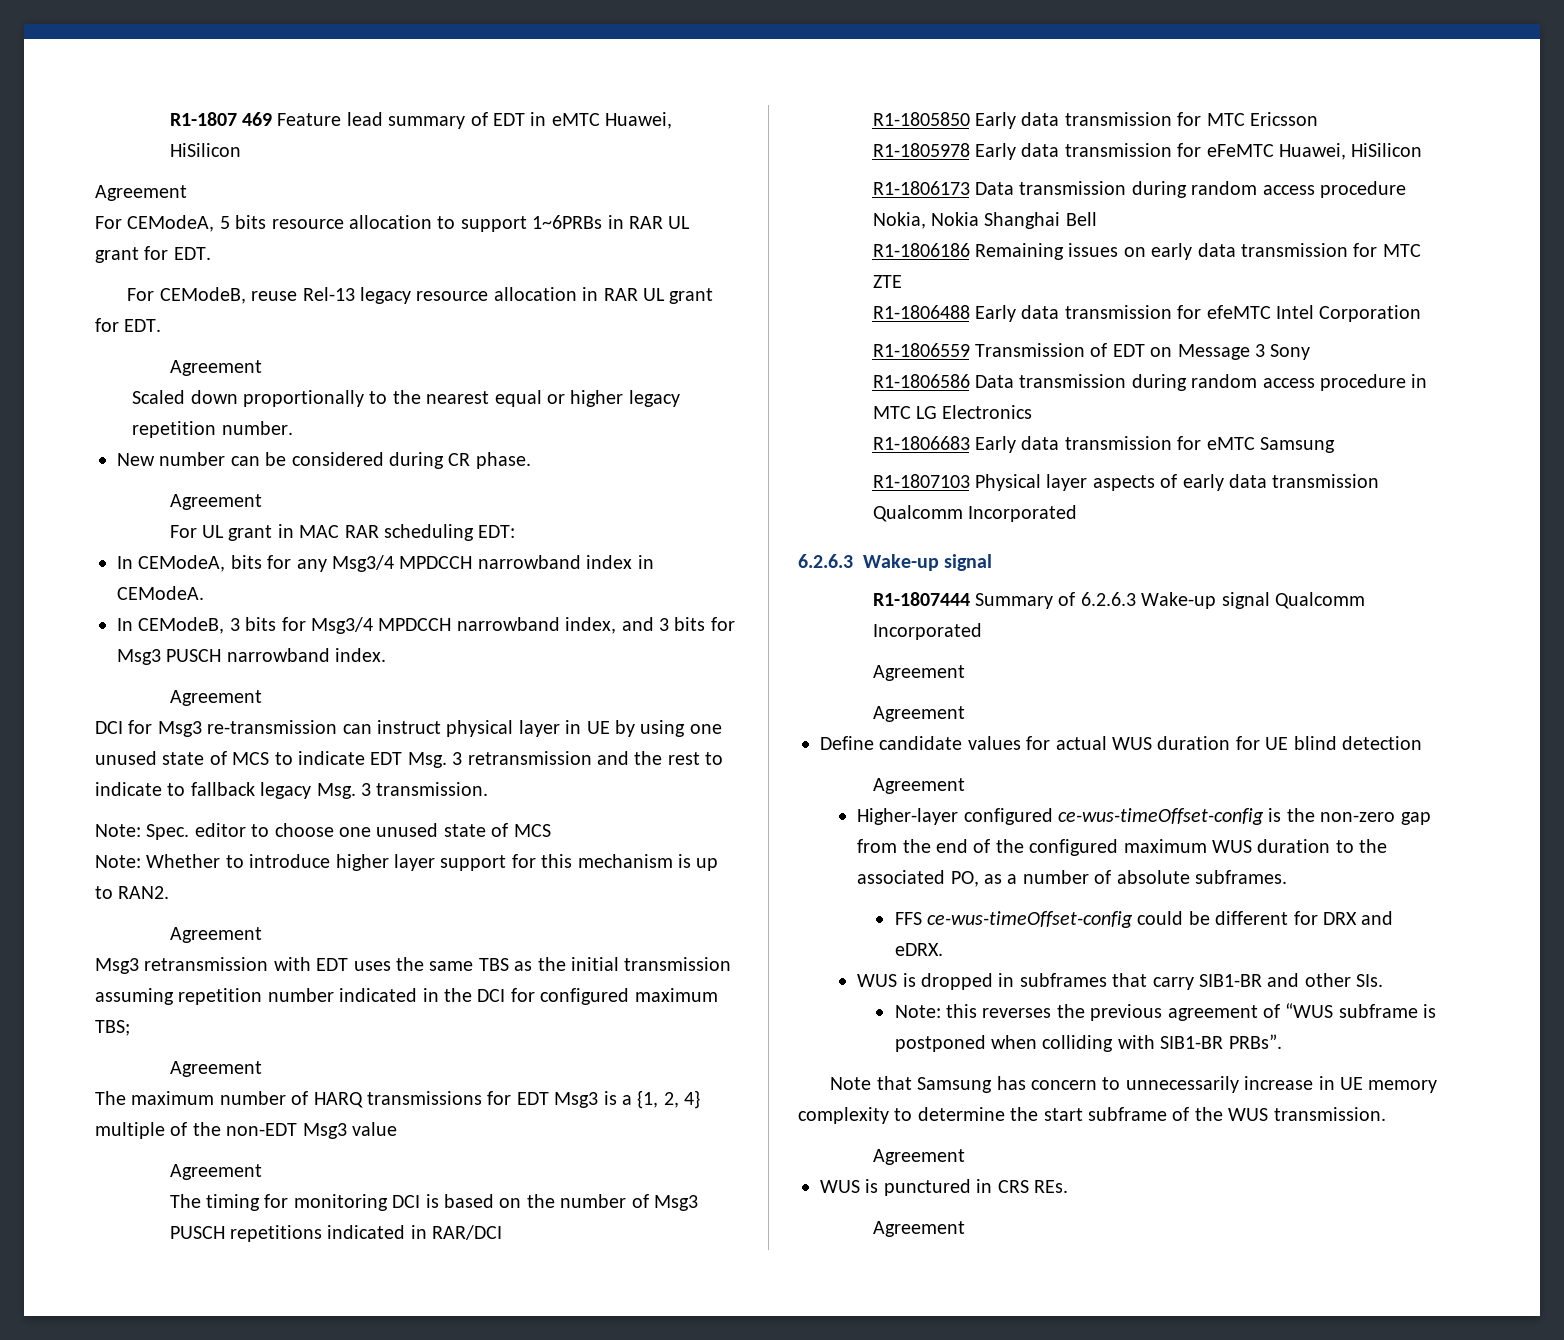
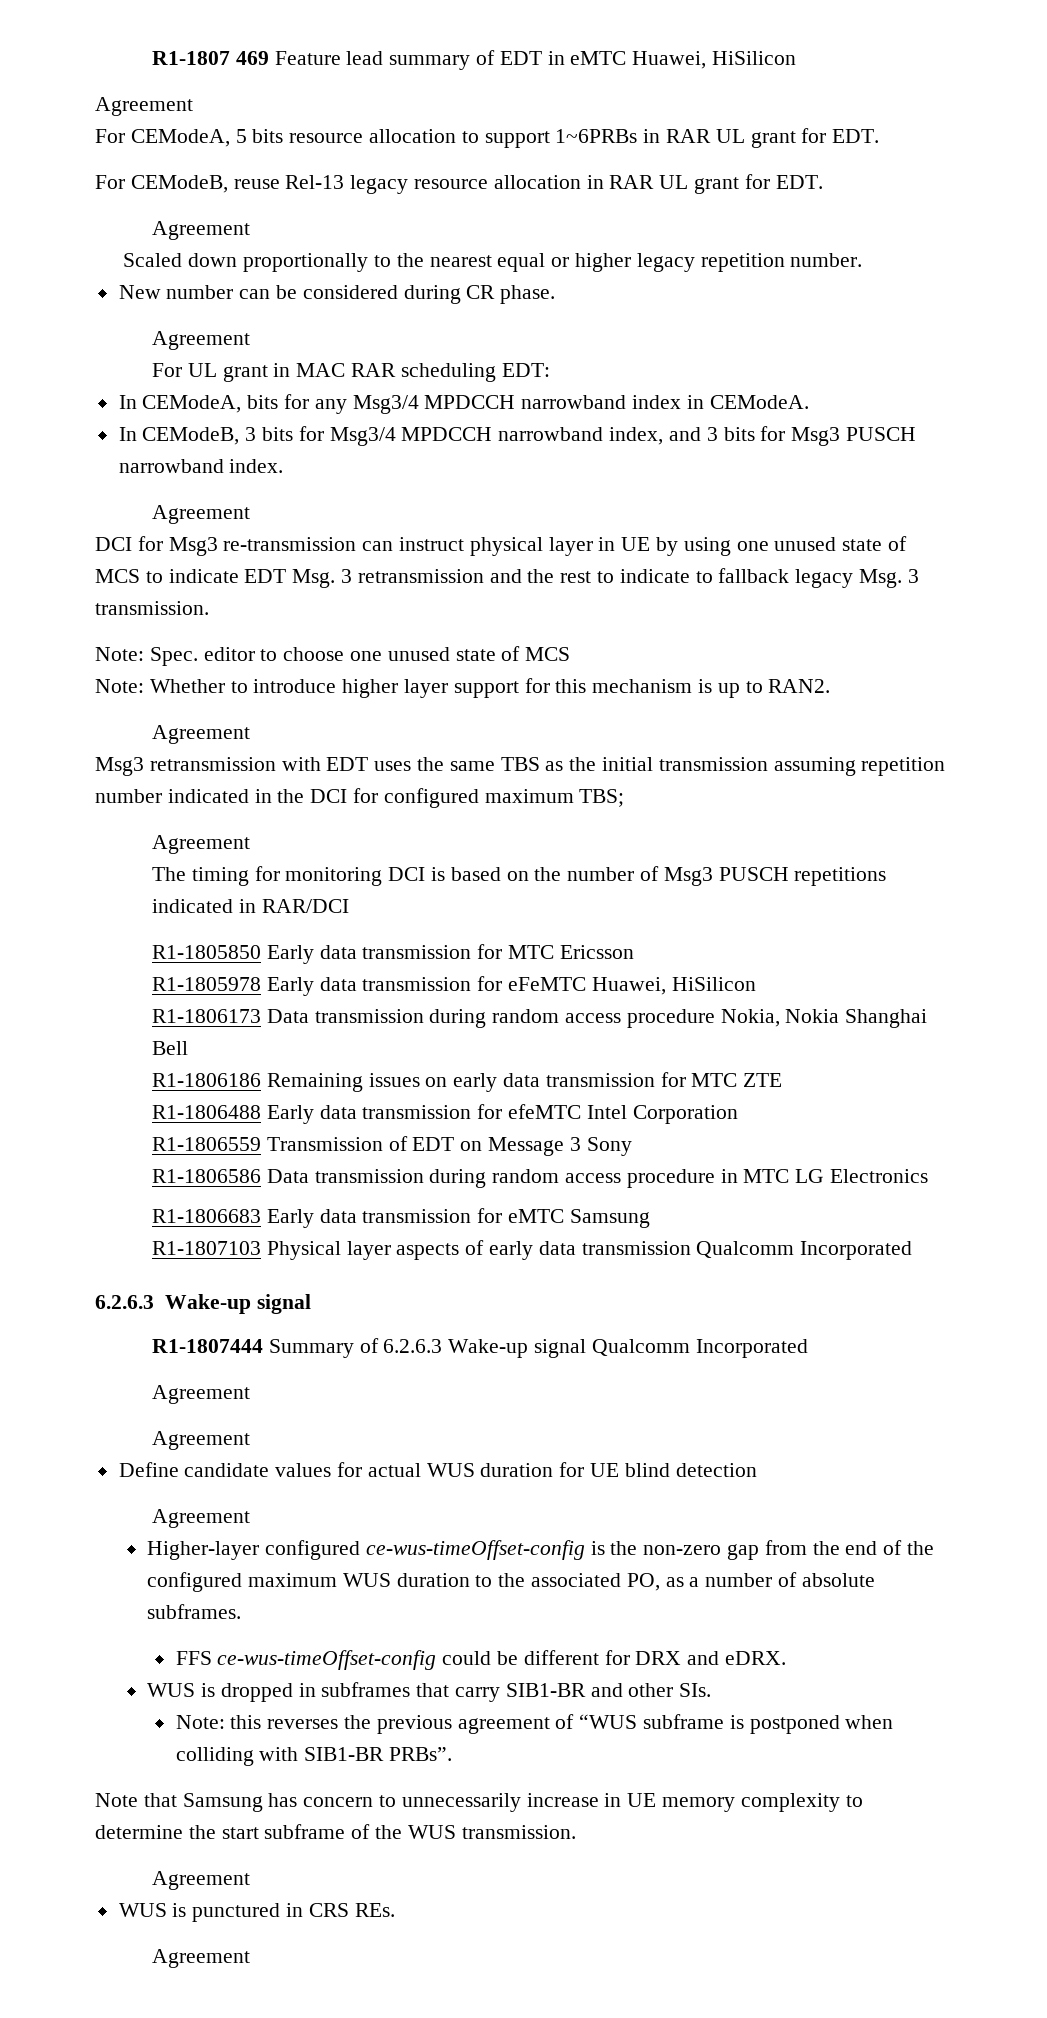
[95,1090,701,1109] [95,1122,397,1139] [169,1164,262,1180] // The maximum number of HARQ transmissions for EDT Msg3 is a {1, 2, 4} multiple of the non-EDT Msg3 value // Agreement -> (250, 844) none

